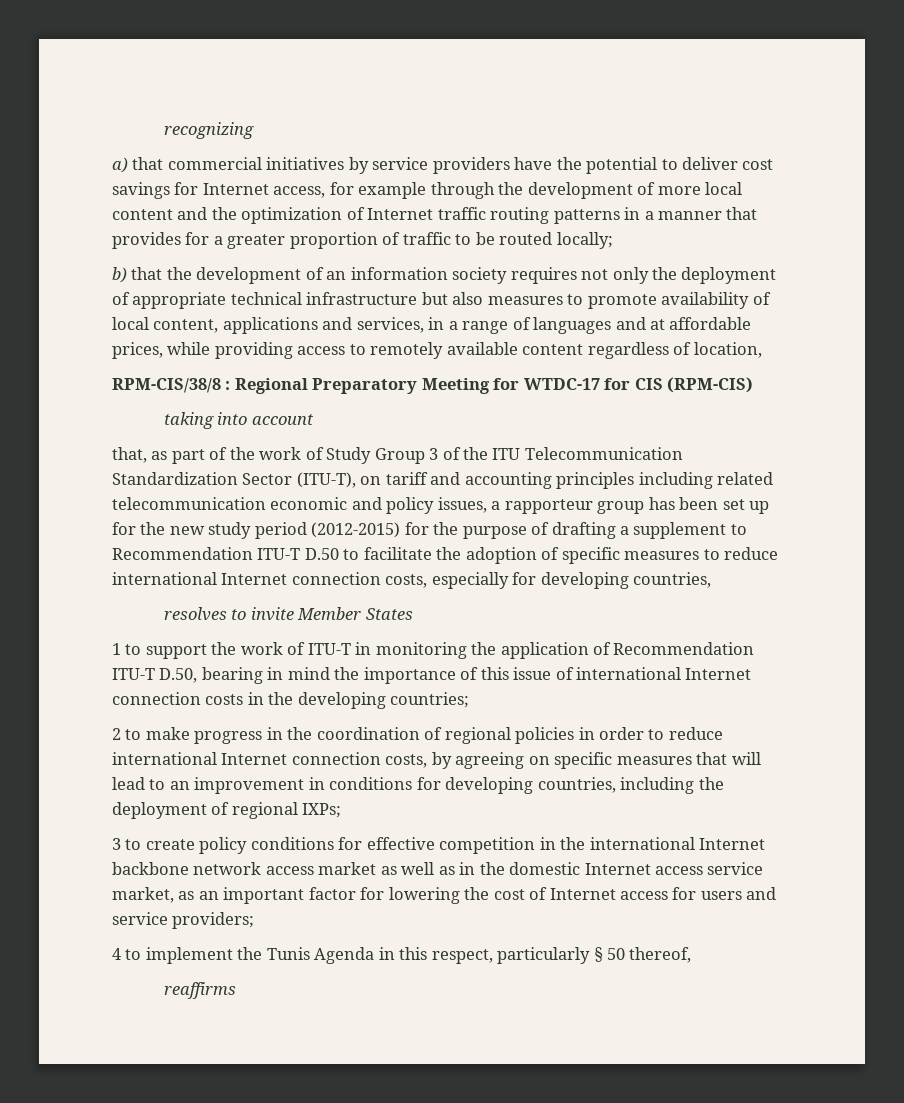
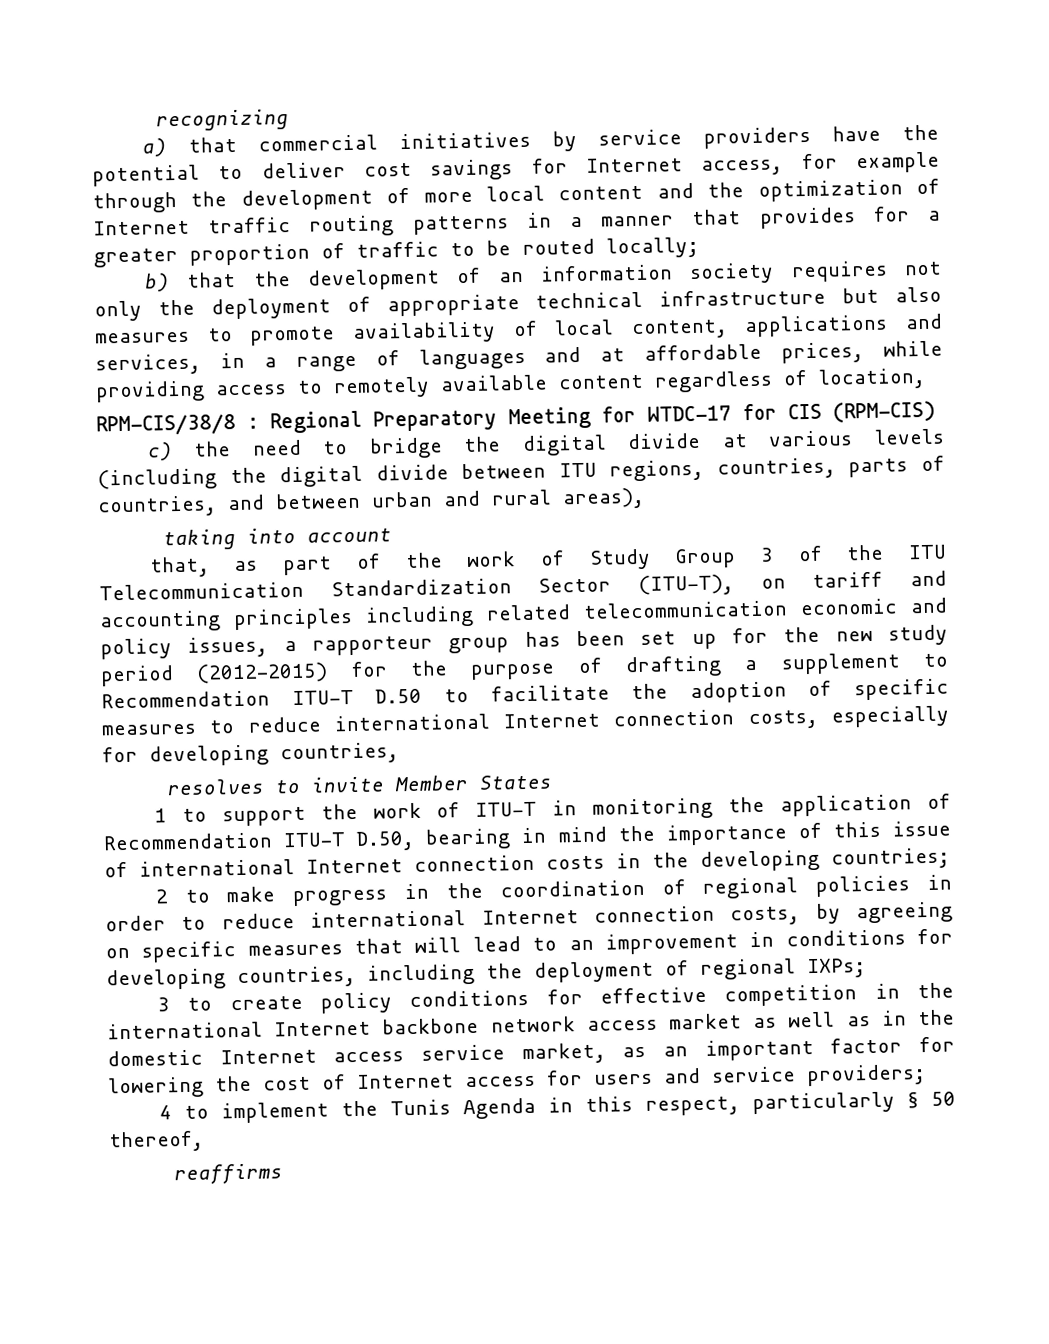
(754, 385) none -> [146,428,946,461] [97,455,945,491] [97,487,645,518] // c) the need to bridge the digital divide at various levels (including the digital divide between ITU regions, countries, parts of countries, and between urban and rural areas),

